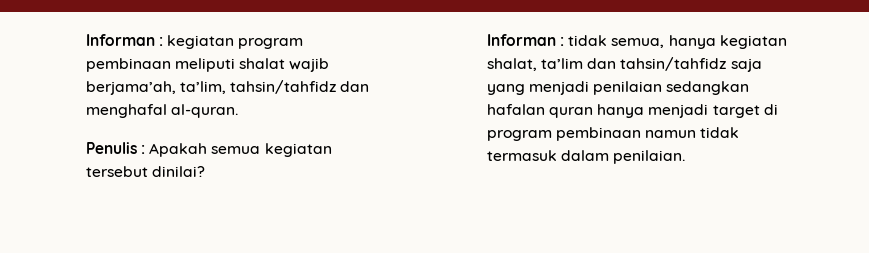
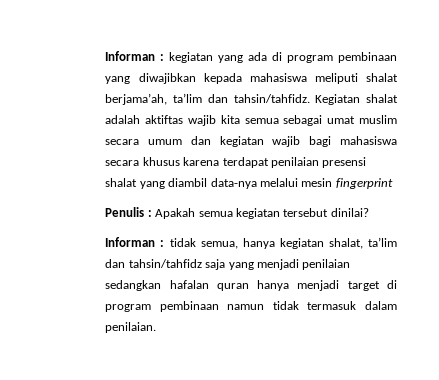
[238,38,304,49] [85,58,330,72] [85,80,370,95] [85,104,238,118] program pembinaan meliputi shalat wajib berjama’ah, ta’lim, tahsin/tahfidz dan menghafal al-quran. -> [218,52,398,63] [105,73,399,84] [105,93,398,105] [105,115,397,126] [105,136,397,147] [105,157,367,168] [105,178,393,189] yang ada di program pembinaan yang diwajibkan kepada mahasiswa meliputi shalat berjama’ah, ta’lim dan tahsin/tahfidz. Kegiatan shalat adalah aktiftas wajib kita semua sebagai umat muslim secara umum dan kegiatan wajib bagi mahasiswa secara khusus karena terdapat penilaian presensi shalat yang diambil data-nya melalui mesin fingerprint

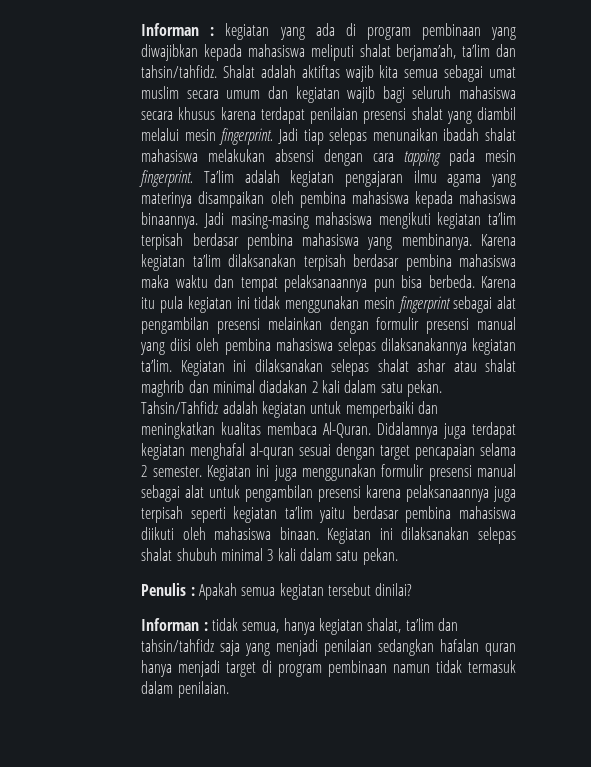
[315,94,398,105] Kegiatan shalat -> [223,65,256,78] Shalat
(332, 141) none -> [412,86,452,99] seluruh
[210,178,257,189] data-nya -> (516, 113) none
[335,178,393,189] fingerprint -> [219,128,516,145] [141,149,516,166] [139,170,516,187] [141,191,516,208] [141,212,516,229] [141,233,516,250] [141,254,516,271] [141,275,516,292] [141,296,516,313] [141,317,516,334] [140,338,516,355] [141,359,516,376] [141,380,442,397] [141,401,438,418] [141,422,516,439] [141,443,516,460] [141,464,516,481] [141,485,516,502] [141,506,516,523] [141,527,516,544] [141,548,398,565] fingerprint. Jadi tiap selepas menunaikan ibadah shalat mahasiswa melakukan absensi dengan cara tapping pada mesin fingerprint. Ta’lim adalah kegiatan pengajaran ilmu agama yang materinya disampaikan oleh pembina mahasiswa kepada mahasiswa binaannya. Jadi masing-masing mahasiswa mengikuti kegiatan ta’lim terpisah berdasar pembina mahasiswa yang membinanya. Karena kegiatan ta’lim dilaksanakan terpisah berdasar pembina mahasiswa maka waktu dan tempat pelaksanaannya pun bisa berbeda. Karena itu pula kegiatan ini tidak menggunakan mesin fingerprint sebagai alat pengambilan presensi melainkan dengan formulir presensi manual yang diisi oleh pembina mahasiswa selepas dilaksanakannya kegiatan ta’lim. Kegiatan ini dilaksanakan selepas shalat ashar atau shalat maghrib dan minimal diadakan 2 kali dalam satu pekan. Tahsin/Tahfidz adalah kegiatan untuk memperbaiki dan meningkatkan kualitas membaca Al-Quran. Didalamnya juga terdapat kegiatan menghafal al-quran sesuai dengan target pencapaian selama 2 semester. Kegiatan ini juga menggunakan formulir presensi manual sebagai alat untuk pengambilan presensi karena pelaksanaannya juga terpisah seperti kegiatan ta’lim yaitu berdasar pembina mahasiswa diikuti oleh mahasiswa binaan. Kegiatan ini dilaksanakan selepas shalat shubuh minimal 3 kali dalam satu pekan.

